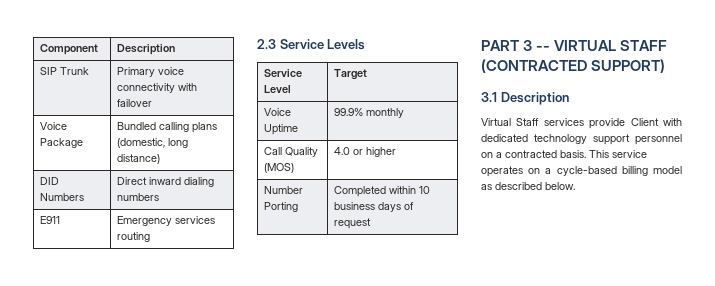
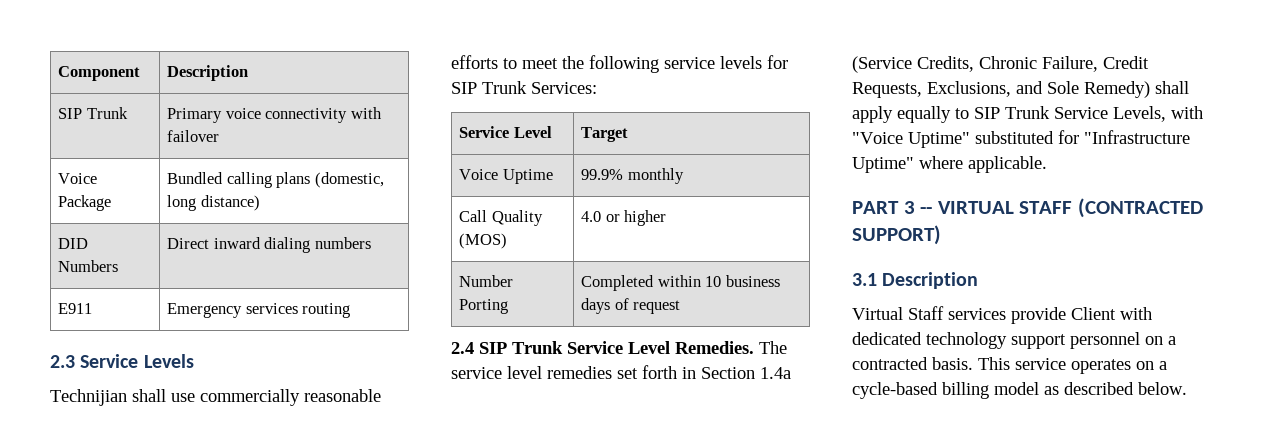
(366, 44) none -> [50,389,381,406] [451,55,788,73] [451,81,597,94] // Technijian shall use commercially reasonable efforts to meet the following service levels for SIP Trunk Services:
(371, 223) none -> [451,341,787,354] [451,365,791,379] [852,56,1149,73] [852,81,1189,98] [852,106,1203,123] [852,130,1190,148] [852,156,1047,173] // 2.4 SIP Trunk Service Level Remedies. The service level remedies set forth in Section 1.4a (Service Credits, Chronic Failure, Credit Requests, Exclusions, and Sole Remedy) shall apply equally to SIP Trunk Service Levels, with "Voice Uptime" substituted for "Infrastructure Uptime" where applicable.

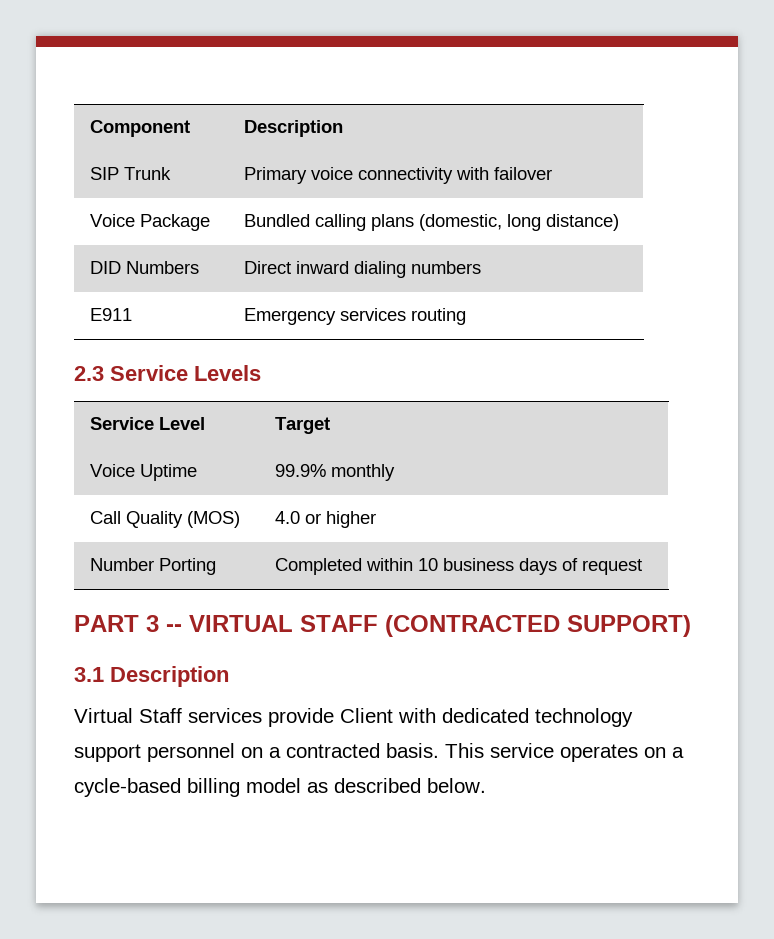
[50,389,381,406] [451,55,788,73] [451,81,597,94] // Technijian shall use commercially reasonable efforts to meet the following service levels for SIP Trunk Services: -> (261, 373) none
[451,341,787,354] [451,365,791,379] [852,56,1149,73] [852,81,1189,98] [852,106,1203,123] [852,130,1190,148] [852,156,1047,173] // 2.4 SIP Trunk Service Level Remedies. The service level remedies set forth in Section 1.4a (Service Credits, Chronic Failure, Credit Requests, Exclusions, and Sole Remedy) shall apply equally to SIP Trunk Service Levels, with "Voice Uptime" substituted for "Infrastructure Uptime" where applicable. -> (642, 567) none

